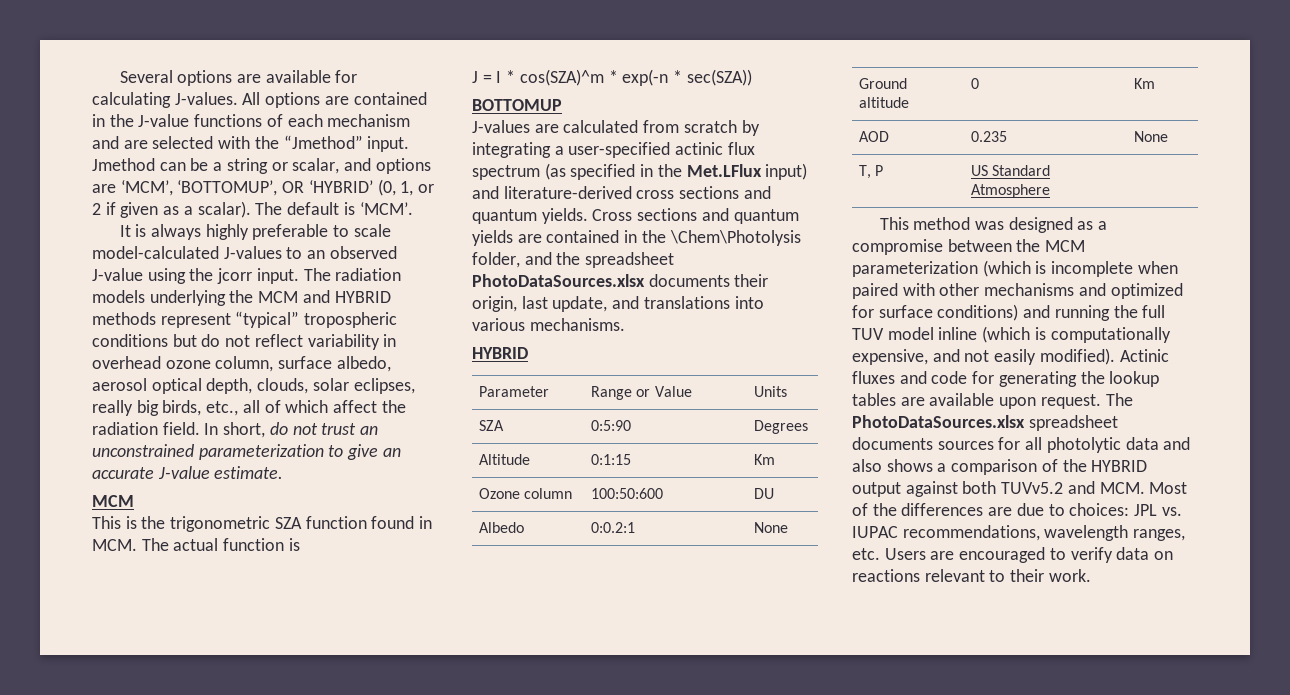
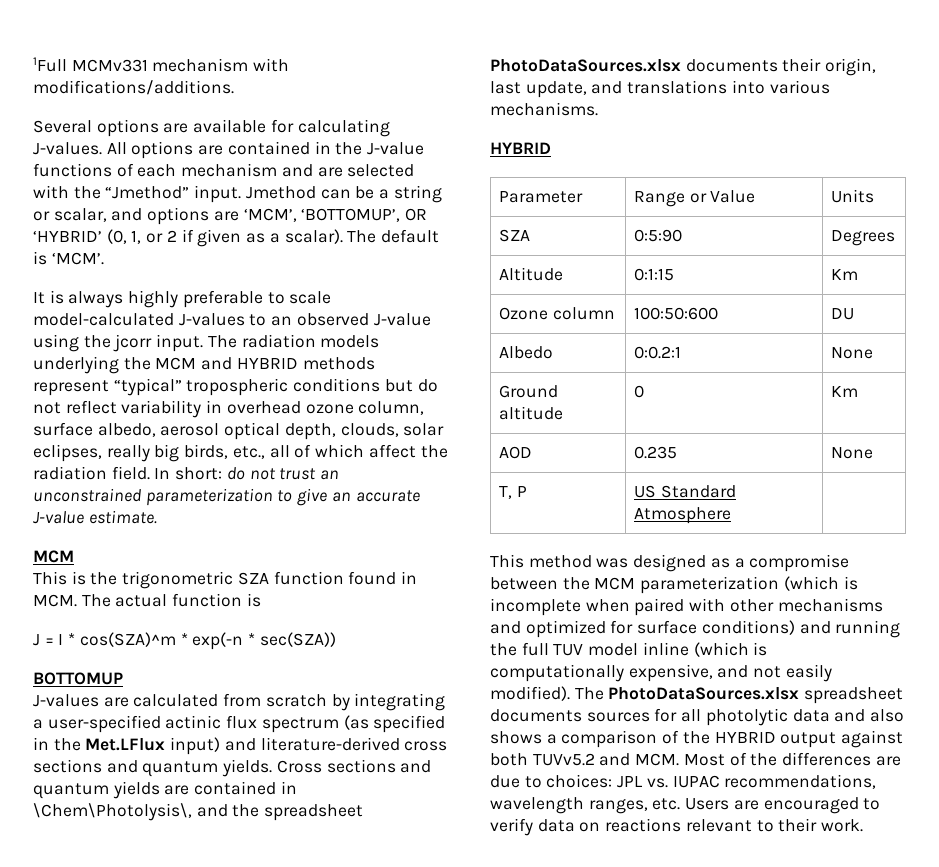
(119, 76) none -> [33,57,290,72] [33,80,234,95] 1Full MCMv331 mechanism with modifications/additions. //
[223,422,266,438] short, -> [175,467,223,480] short:
[641,230,801,246] [472,252,520,268] the \Chem\Photolysis folder, -> [33,803,192,821] \Chem\Photolysis\,
[1119,349,1169,362] [852,371,1160,387] [852,393,1101,409] Actinic fluxes and code for generating the lookup tables are available upon request. -> (570, 693) none

